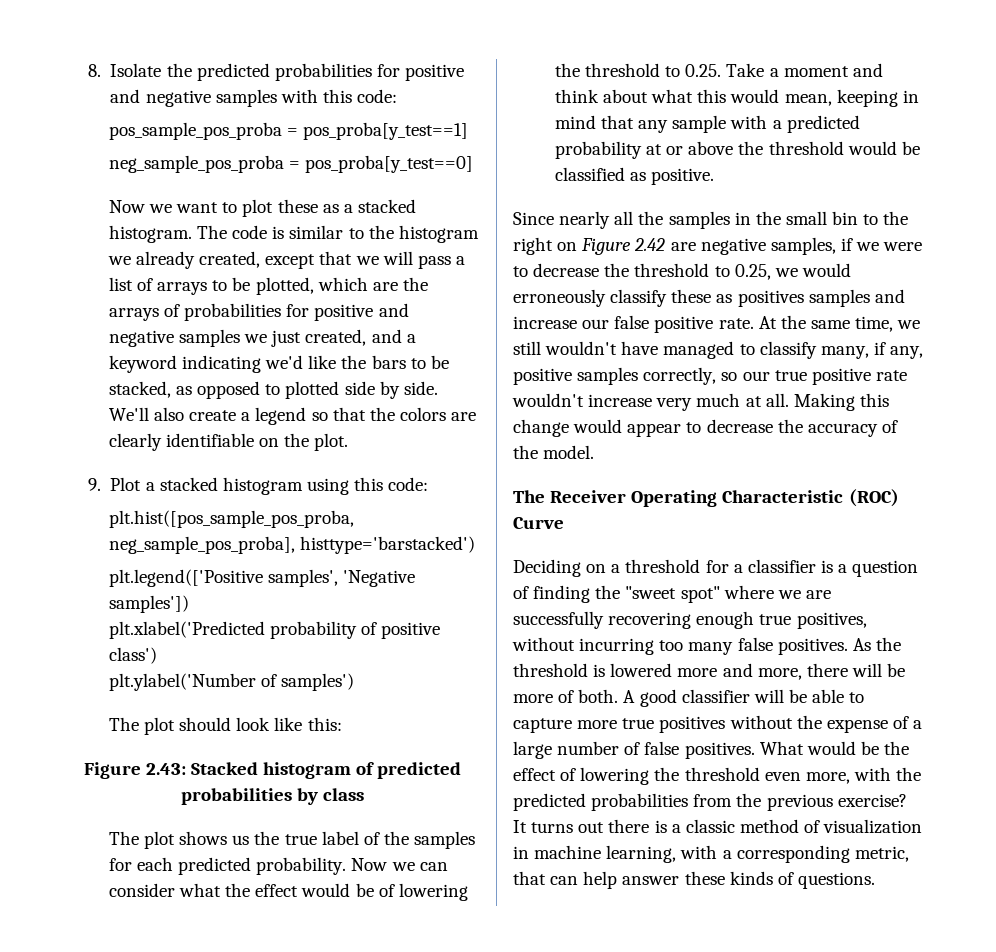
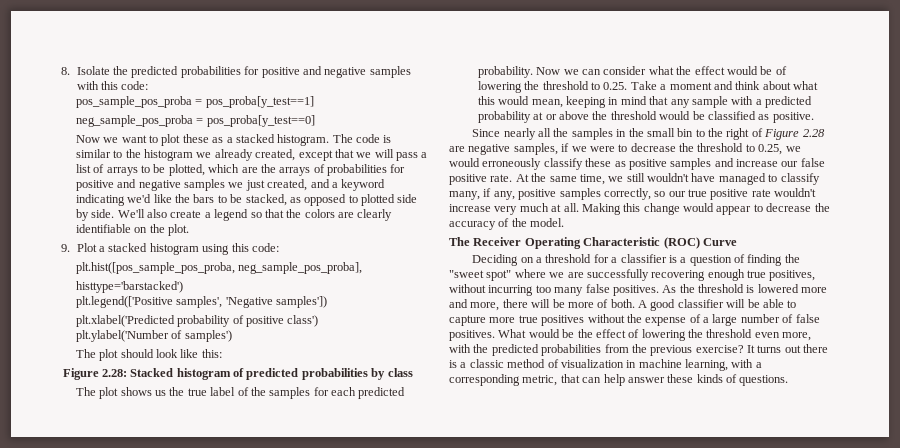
(295, 545) none -> (363, 268) //
[145,763,186,775] 2.43: -> [101,369,127,377] 2.28:
[557,238,666,255] on Figure 2.42 -> [751,128,825,140] of Figure 2.28
[737,290,804,307] positives -> [628,159,667,170] positive

